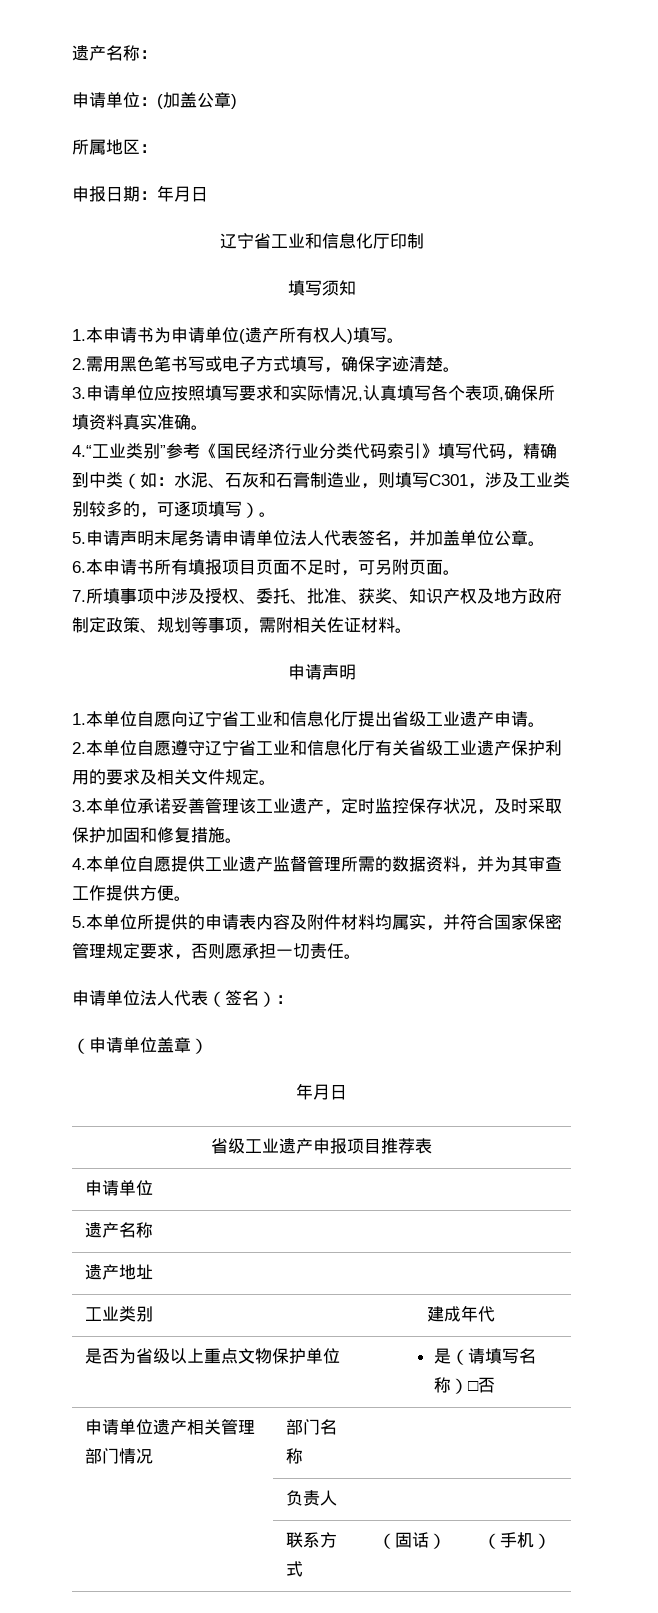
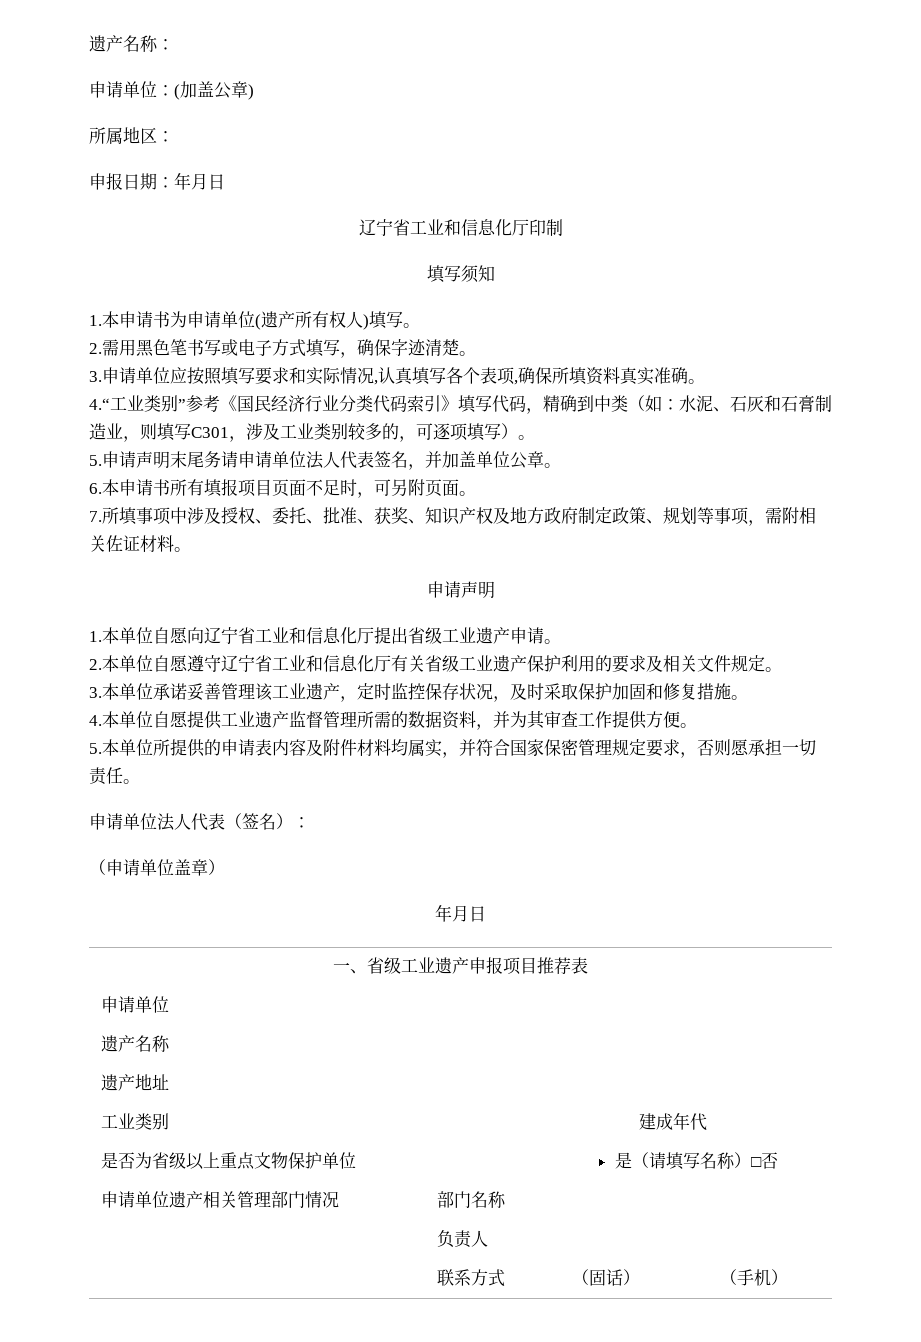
(347, 1092) none -> [333,962,367,974] 一、

